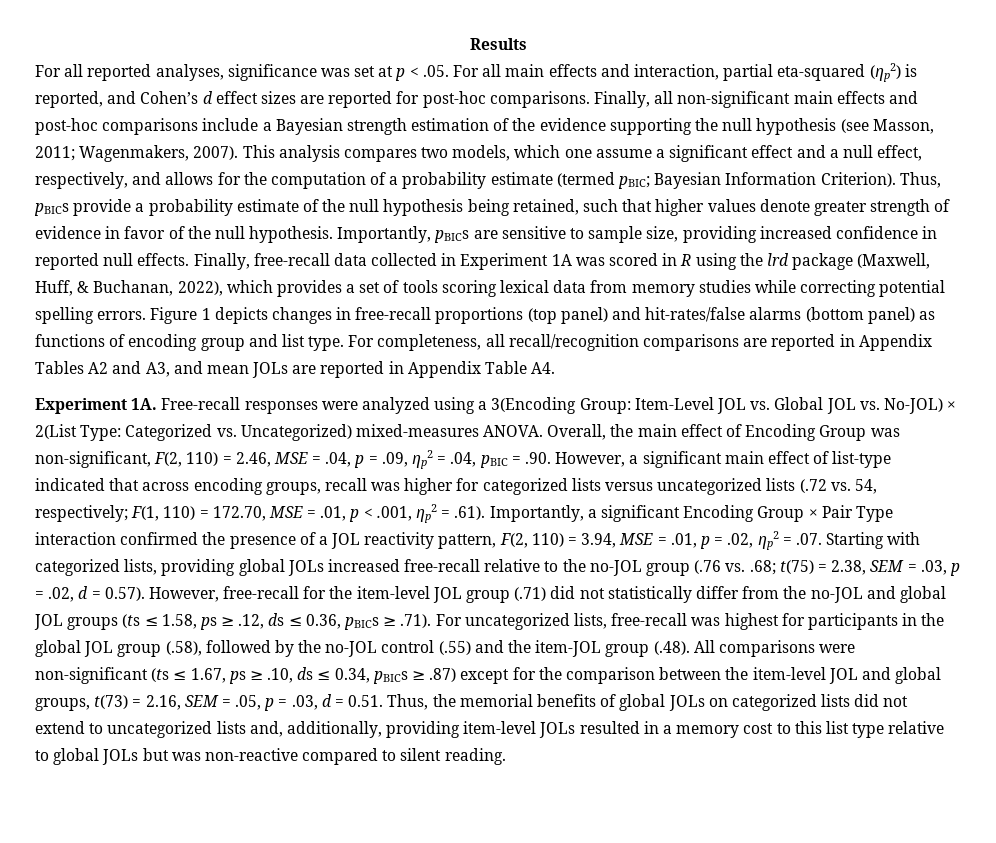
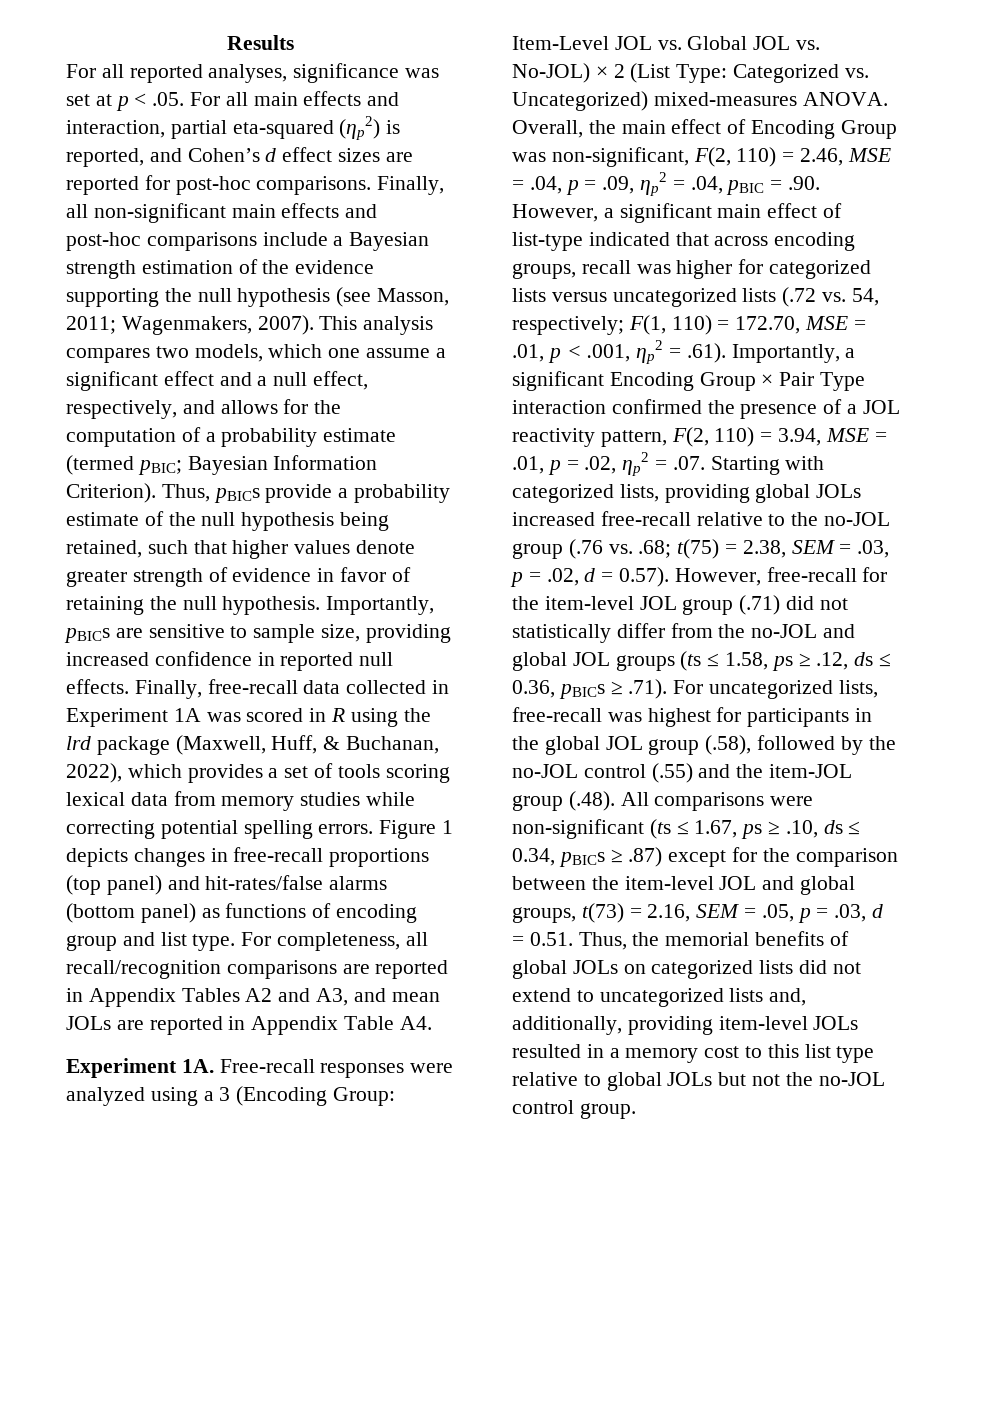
(185, 232) none -> [66,596,144,615] retaining
[491,397,577,414] 3(Encoding -> [219,1086,328,1106] 3 (Encoding
[35,424,77,439] 2(List -> [613,63,671,83] 2 (List
[171,748,506,765] was non-reactive compared to silent reading. -> [752,1072,885,1086] [512,1100,636,1119] not the no-JOL control group.

